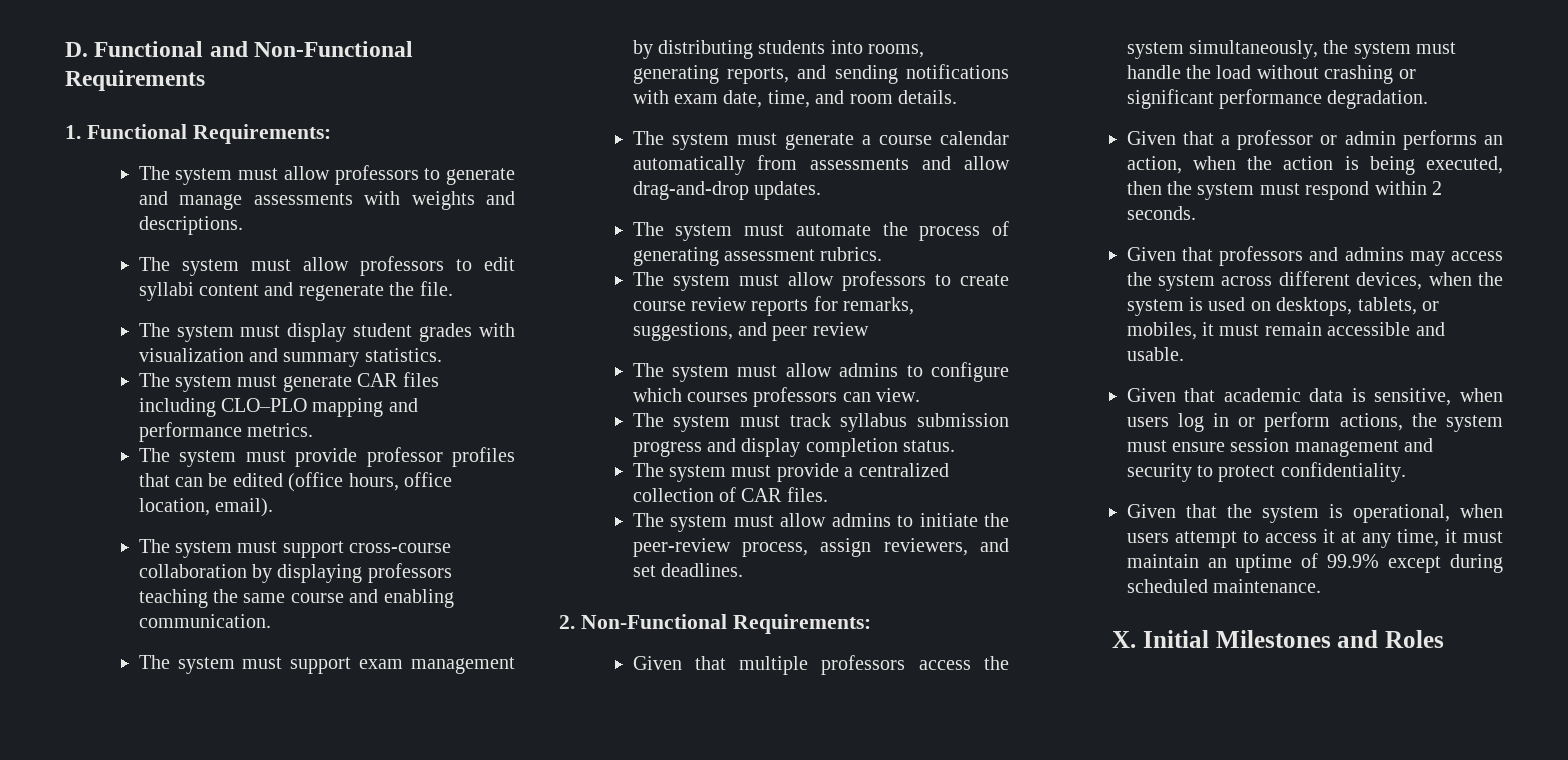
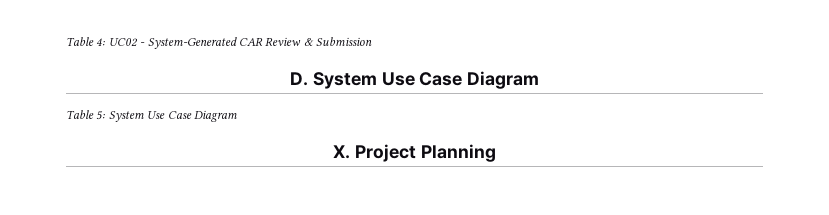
[65,41,414,57] [65,70,205,91] [65,124,331,144] [138,165,515,185] [138,191,515,210] [138,216,243,235] [138,256,515,276] [138,281,453,301] [138,323,515,342] [138,348,442,367] [138,372,439,392] [138,398,418,417] [138,422,314,442] [138,447,515,467] [138,472,453,492] [138,498,274,517] [138,539,452,558] [138,563,452,583] [138,589,454,608] [138,614,271,628] [138,655,515,674] [632,40,925,59] [632,64,1009,84] [632,90,958,108] [632,131,1009,150] [632,155,1010,175] [632,181,822,200] [632,221,1009,241] [632,247,883,266] [632,271,1009,291] [632,296,915,316] [632,322,869,341] [632,362,1009,382] [632,387,921,407] [632,413,1009,432] [632,438,956,457] [632,463,949,482] [632,487,828,502] [632,513,1009,532] [632,538,1009,557] [632,563,744,577] [559,614,871,634] [632,655,1009,675] [1126,40,1457,59] [1126,65,1416,84] [1126,89,1429,109] [1126,130,1503,150] [1126,156,1503,175] [1126,181,1443,200] [1126,206,1196,220] [1126,246,1503,266] [1126,271,1503,291] [1126,297,1440,316] [1126,322,1445,340] [1126,347,1184,361] [1126,388,1503,406] [1126,412,1503,432] [1126,438,1434,457] [1126,462,1406,482] [1126,504,1503,523] [1126,529,1503,548] [1126,553,1503,573] [1126,579,1322,593] [1112,630,1444,648] D. Functional and Non-Functional Requirements // 1. Functional Requirements: // The system must allow professors to generate and manage assessments with weights and descriptions. // The system must allow professors to edit syllabi content and regenerate the file. // The system must display student grades with visualization and summary statistics. // The system must generate CAR files including CLO–PLO mapping and performance metrics. // The system must provide professor profiles that can be edited (office hours, office location, email). // The system must support cross-course collaboration by displaying professors teaching the same course and enabling communication. // The system must support exam management by distributing students into rooms, generating reports, and sending notifications with exam date, time, and room details. // The system must generate a course calendar automatically from assessments and allow drag-and-drop updates. // The system must automate the process of generating assessment rubrics. // The system must allow professors to create course review reports for remarks, suggestions, and peer review // The system must allow admins to configure which courses professors can view. // The system must track syllabus submission progress and display completion status. // The system must provide a centralized collection of CAR files. // The system must allow admins to initiate the peer-review process, assign reviewers, and set deadlines. // 2. Non-Functional Requirements: // Given that multiple professors access the system simultaneously, the system must handle the load without crashing or significant performance degradation. // Given that a professor or admin performs an action, when the action is being executed, then the system must respond within 2 seconds. // Given that professors and admins may access the system across different devices, when the system is used on desktops, tablets, or mobiles, it must remain accessible and usable. // Given that academic data is sensitive, when users log in or perform actions, the system must ensure session management and security to protect confidentiality. // Given that the system is operational, when users attempt to access it at any time, it must maintain an uptime of 99.9% except during scheduled maintenance. // X. Initial Milestones and Roles -> [66,37,372,49] [289,71,540,89] [66,110,237,122] [333,144,496,162] Table 4: UC02 - System-Generated CAR Review & Submission // D. System Use Case Diagram // Table 5: System Use Case Diagram // X. Project Planning

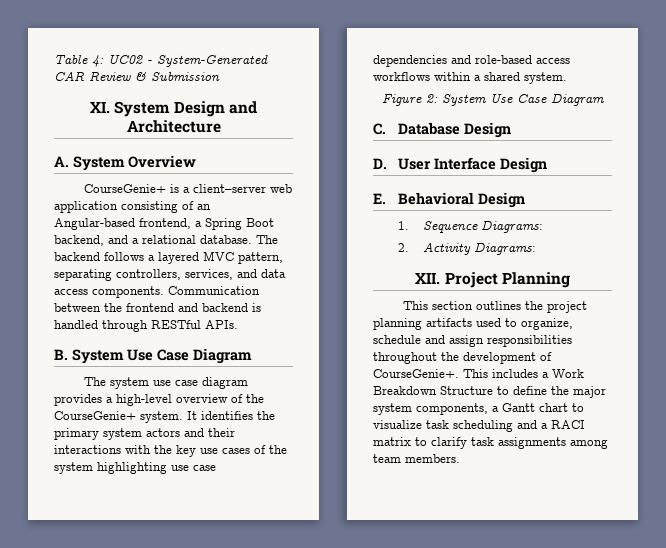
[289,71,540,89] [66,110,237,122] [333,144,496,162] D. System Use Case Diagram // Table 5: System Use Case Diagram // X. Project Planning -> [90,101,257,117] [126,120,221,133] [54,155,196,171] [83,184,292,193] [54,201,211,213] [54,218,274,230] [54,235,278,246] [54,251,283,264] [54,269,286,281] [54,286,260,298] [54,303,261,312] [54,320,238,332] [54,348,252,364] [83,377,248,389] [54,394,264,406] [54,411,275,423] [54,428,235,440] [54,445,287,457] [54,462,216,474] [373,55,570,67] [373,72,567,84] [382,93,604,106] [373,122,511,138] [373,157,547,173] [373,192,525,208] [397,220,543,233] [397,242,536,255] [415,272,570,288] [402,301,587,313] [373,318,573,330] [373,335,572,347] [373,352,552,364] [373,369,584,378] [373,386,606,398] [373,403,584,415] [373,420,585,432] [373,437,608,449] [373,454,460,463] XI. System Design and Architecture // A. System Overview // CourseGenie+ is a client–server web application consisting of an Angular-based frontend, a Spring Boot backend, and a relational database. The backend follows a layered MVC pattern, separating controllers, services, and data access components. Communication between the frontend and backend is handled through RESTful APIs. // B. System Use Case Diagram // The system use case diagram provides a high-level overview of the CourseGenie+ system. It identifies the primary system actors and their interactions with the key use cases of the system highlighting use case dependencies and role-based access workflows within a shared system. // Figure 2: System Use Case Diagram // C. Database Design // D. User Interface Design // E. Behavioral Design // 1. Sequence Diagrams: // 2. Activity Diagrams: // XII. Project Planning // This section outlines the project planning artifacts used to organize, schedule and assign responsibilities throughout the development of CourseGenie+. This includes a Work Breakdown Structure to define the major system components, a Gantt chart to visualize task scheduling and a RACI matrix to clarify task assignments among team members.

